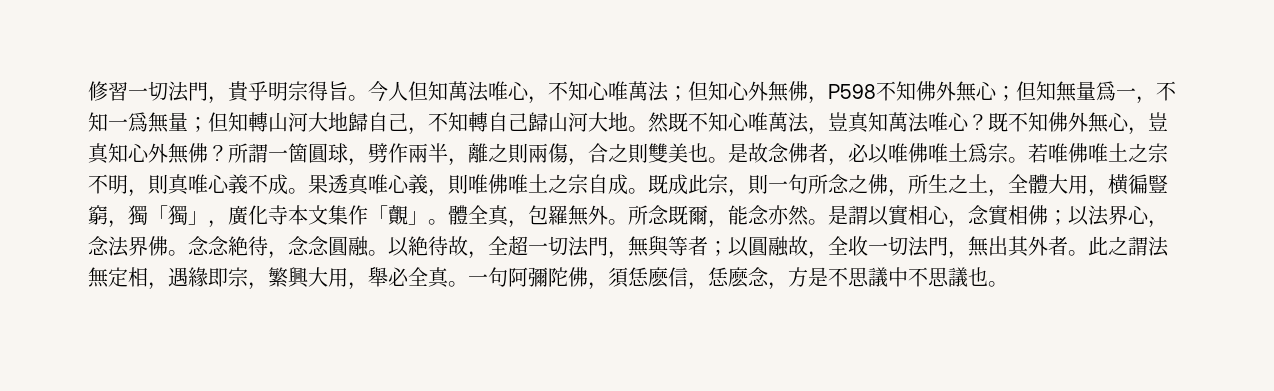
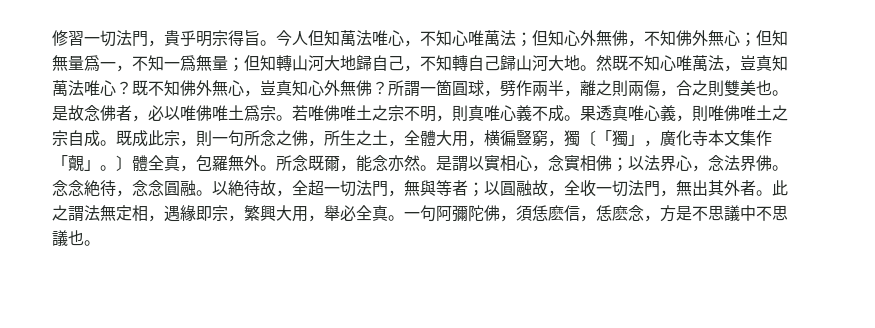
[828,84,876,99] P598 -> (644, 43) none
(148, 215) none -> [580,130,596,146] 〔
(448, 222) none -> [116,155,132,171] 〕

